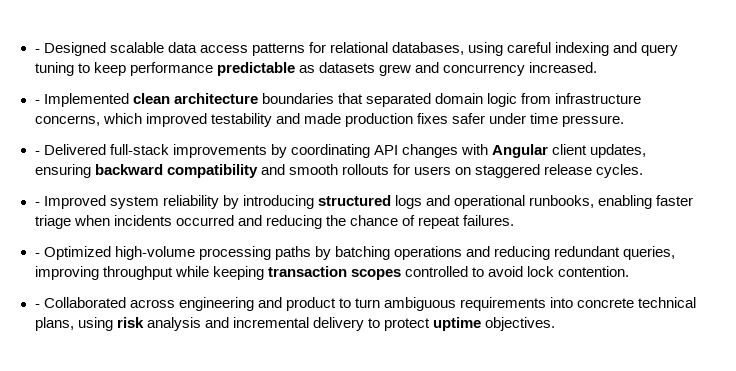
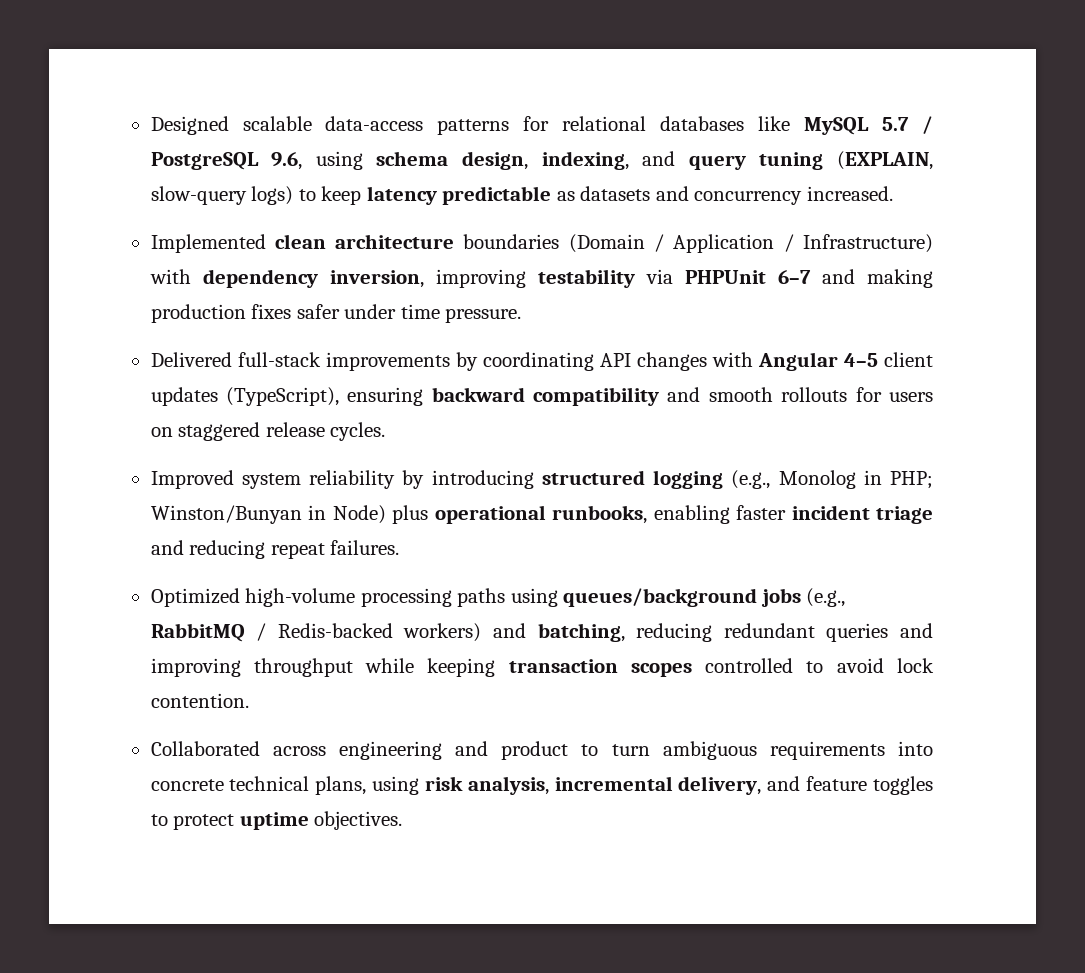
[34,49,40,53] - -> (150, 125) none
[167,42,248,53] data access -> [325,116,424,131] data-access
[391,42,679,56] [34,62,74,76] databases, using careful indexing and query tuning -> [660,116,934,135] [150,151,934,170] [150,186,294,205] databases like MySQL 5.7 / PostgreSQL 9.6, using schema design, indexing, and query tuning (EXPLAIN, slow-query logs)
[129,62,213,76] performance -> [366,186,437,205] latency
[378,64,411,76] grew -> (651, 193) none
[34,100,40,104] - -> (893, 193) none
[337,93,641,107] [34,113,341,127] that separated domain logic from infrastructure concerns, which improved testability and made -> [568,234,933,253] [149,269,933,288] (Domain / Application / Infrastructure) with dependency inversion, improving testability via PHPUnit 6–7 and making
[34,151,40,155] - -> (522, 315) none
[552,144,647,158] client updates, -> [843,352,933,367] [150,387,339,406] 4–5 client updates (TypeScript),
[34,202,40,206] - -> (386, 431) none
[394,195,694,209] [34,215,415,229] logs and operational runbooks, enabling faster triage when incidents occurred and reducing the chance of -> [653,470,934,489] [150,505,933,524] [150,540,266,559] logging (e.g., Monolog in PHP; Winston/Bunyan in Node) plus operational runbooks, enabling faster incident triage and reducing
[34,253,40,257] - -> (400, 547) none
[314,246,676,260] by batching operations and reducing redundant queries, -> [510,588,846,607] [150,623,934,642] using queues/background jobs (e.g., RabbitMQ / Redis-backed workers) and batching, reducing redundant queries and
[34,304,40,308] - -> (249, 700) none
[146,317,364,331] analysis and incremental delivery -> [467,776,934,795] analysis, incremental delivery, and feature toggles

